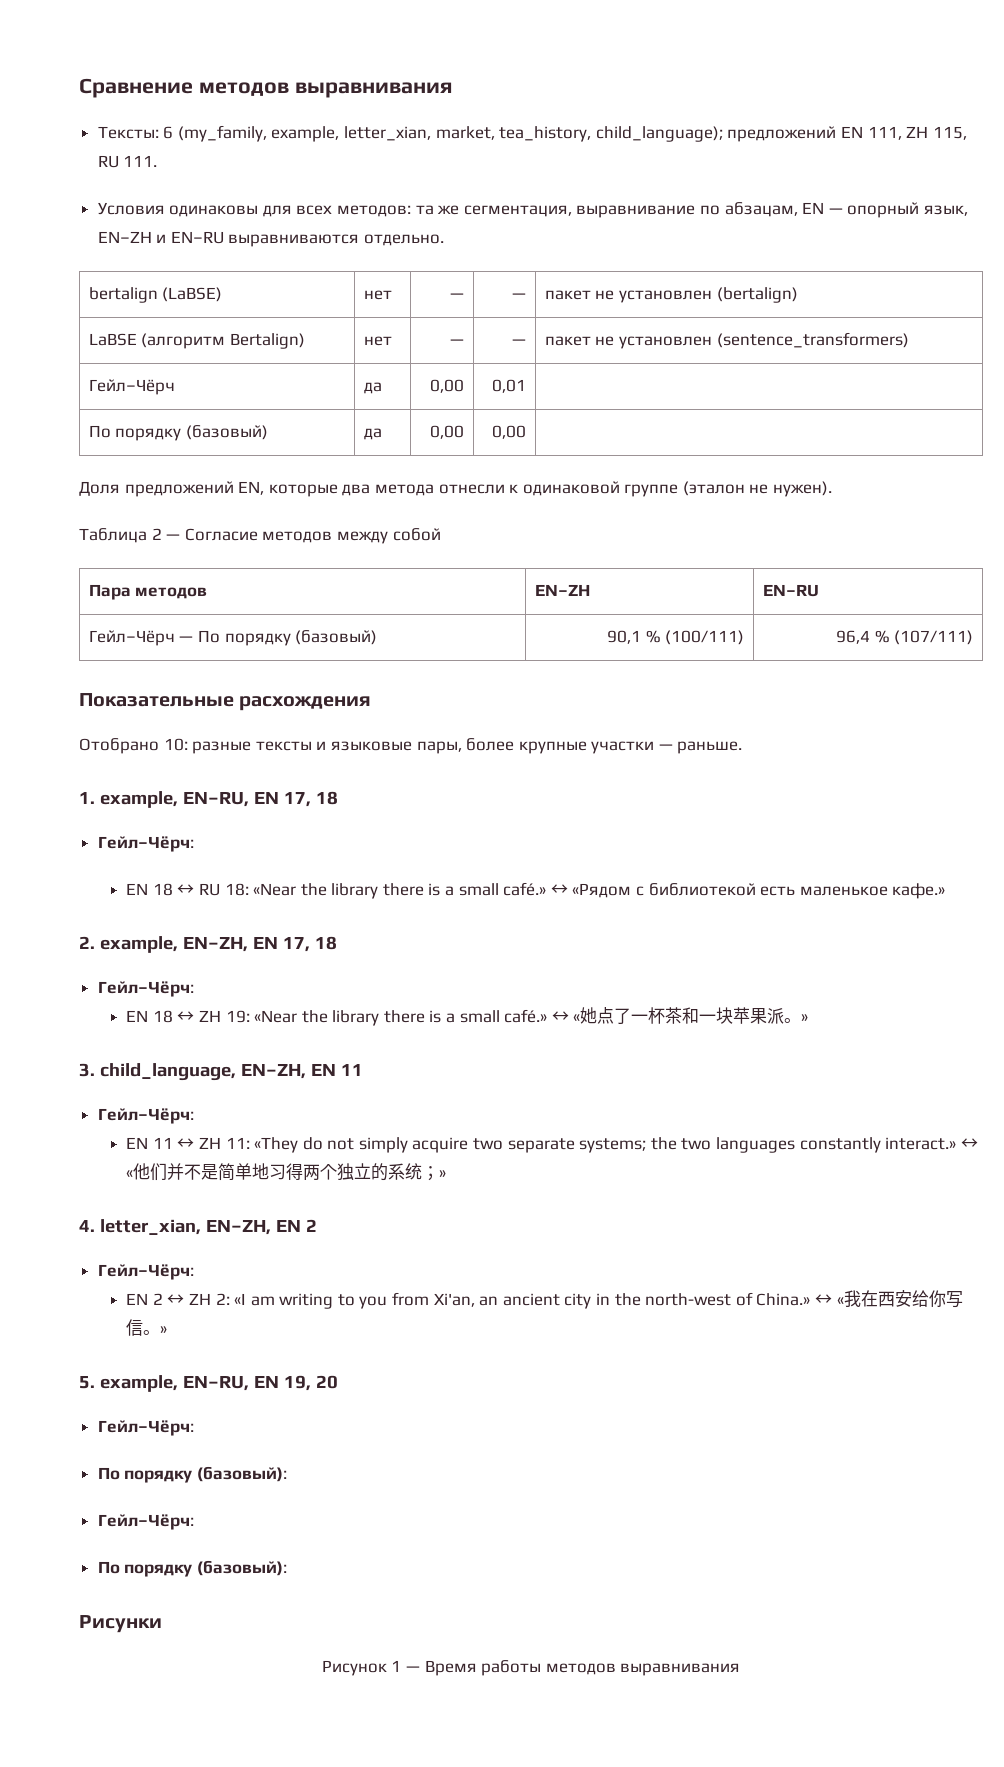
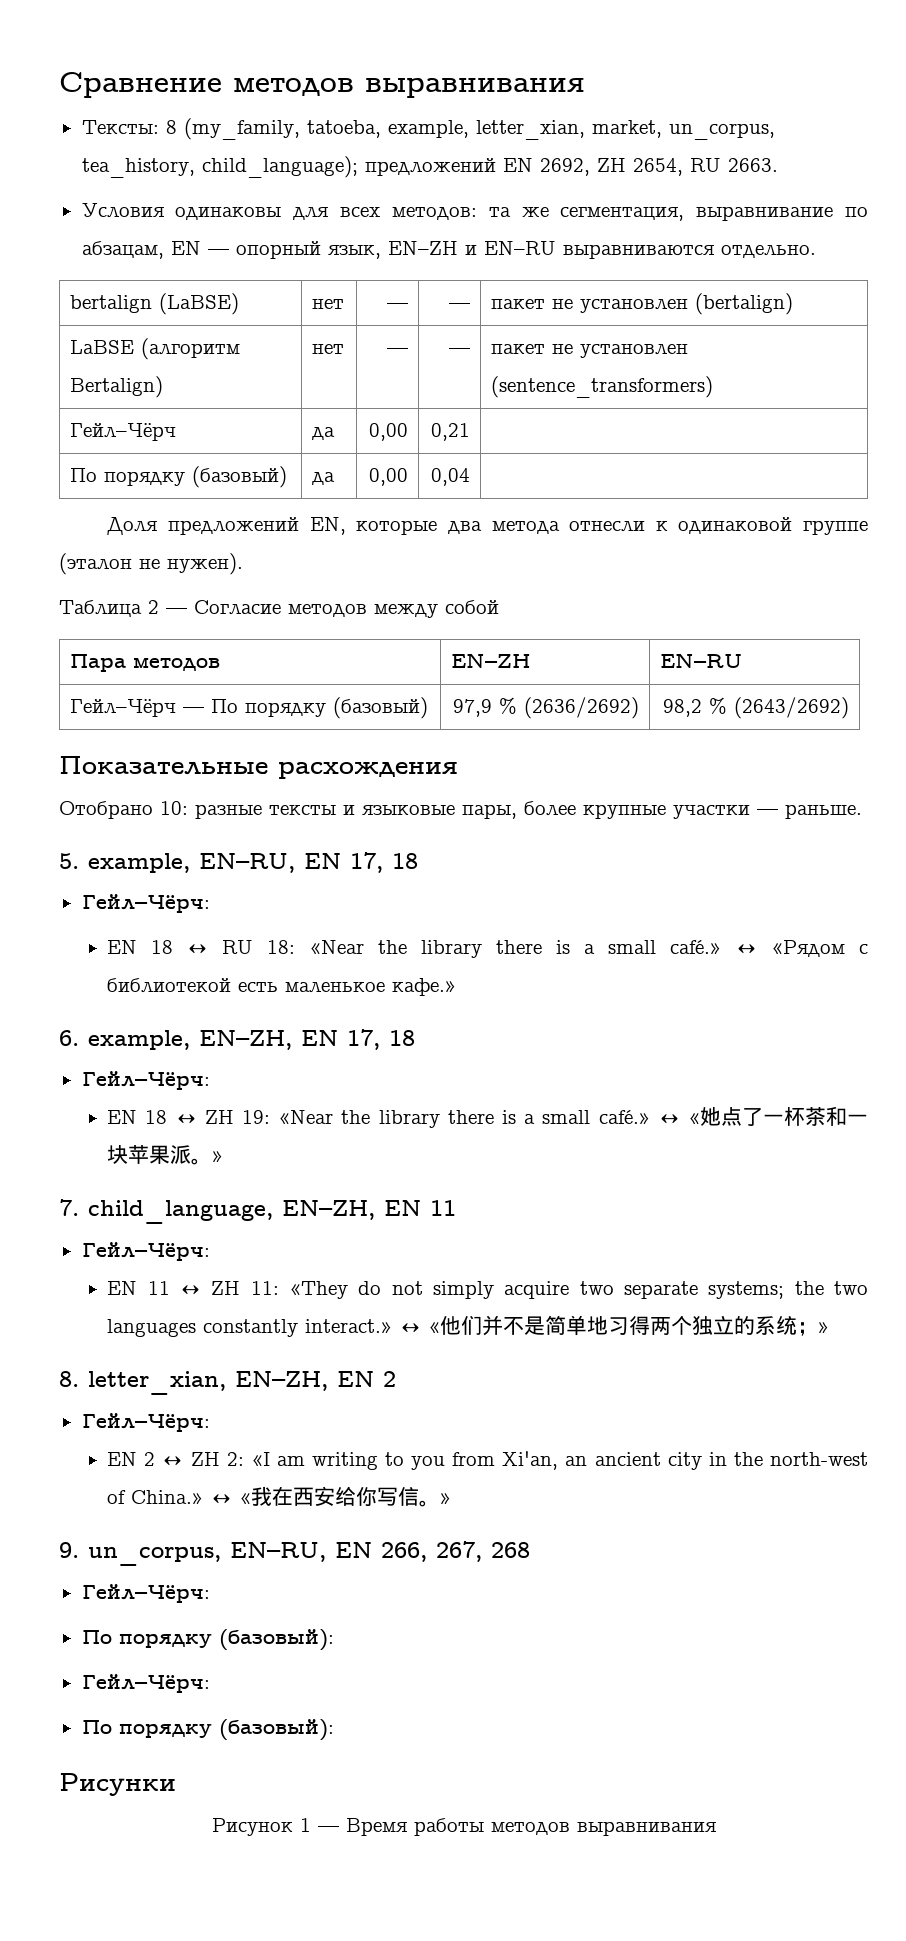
[163,125,267,142] 6 (my_family, -> [165,118,381,140] 8 (my_family, tatoeba,
(495, 133) none -> [668,123,775,140] un_corpus,
[867,126,967,140] [97,155,158,168] 111, ZH 115, RU 111. -> [539,158,778,176] 2692, ZH 2654, RU 2663.
[492,379,527,393] 0,01 -> [431,423,471,441] 0,21
[492,425,527,439] 0,00 -> [431,468,471,486] 0,04
[606,630,745,645] [835,630,974,645] 90,1 % (100/111) | 96,4 % (107/111) -> [453,697,640,719] [663,697,850,719] 97,9 % (2636/2692) | 98,2 % (2643/2692)
[79,792,95,804] 1. -> [59,853,79,869] 5.
[79,936,95,949] 2. -> [59,1030,79,1046] 6.
[79,1063,95,1077] 3. -> [59,1199,79,1216] 7.
[79,1220,95,1232] 4. -> [59,1371,79,1387] 8.
[79,1375,338,1392] 5. example, EN–RU, EN 19, 20 -> [59,1541,530,1566] 9. un_corpus, EN–RU, EN 266, 267, 268

